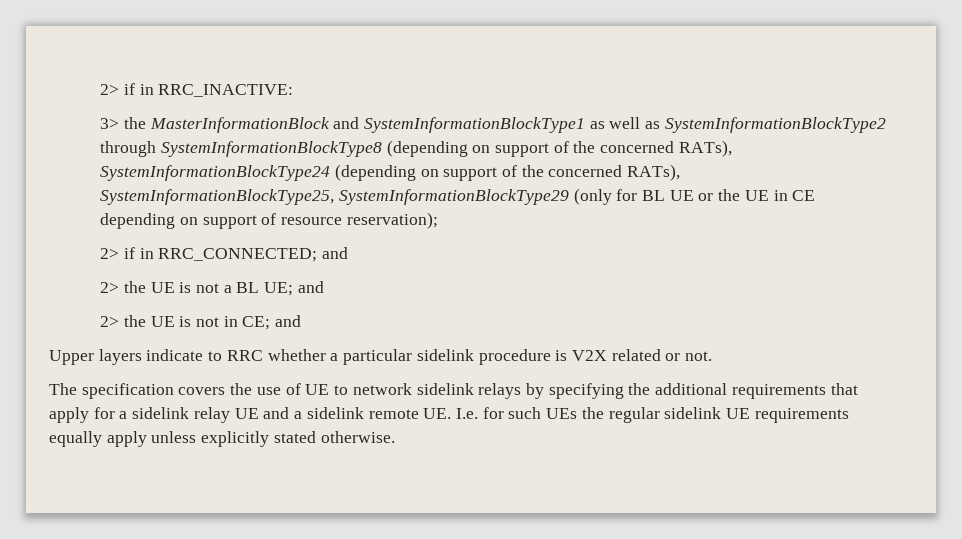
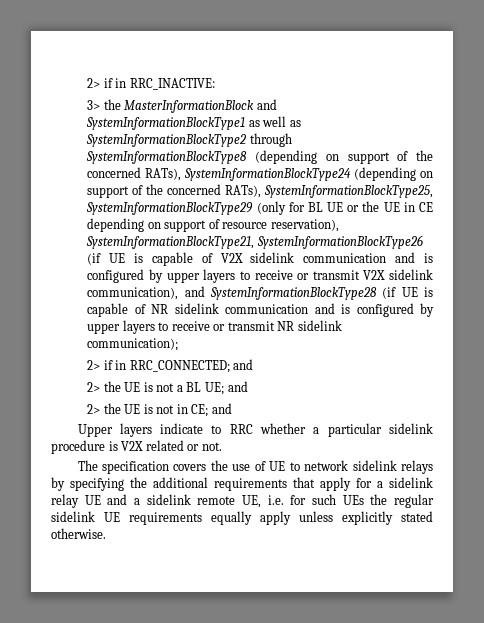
[346,212,438,229] reservation); -> [270,219,339,232] [86,235,423,249] [87,252,433,266] [87,269,433,283] [87,286,433,300] [87,303,435,317] [87,320,342,334] [87,338,179,351] reservation), SystemInformationBlockType21, SystemInformationBlockType26 (if UE is capable of V2X sidelink communication and is configured by upper layers to receive or transmit V2X sidelink communication), and SystemInformationBlockType28 (if UE is capable of NR sidelink communication and is configured by upper layers to receive or transmit NR sidelink communication);
[423,408,478,419] UE. I.e. -> [242,495,284,508] UE, i.e.

